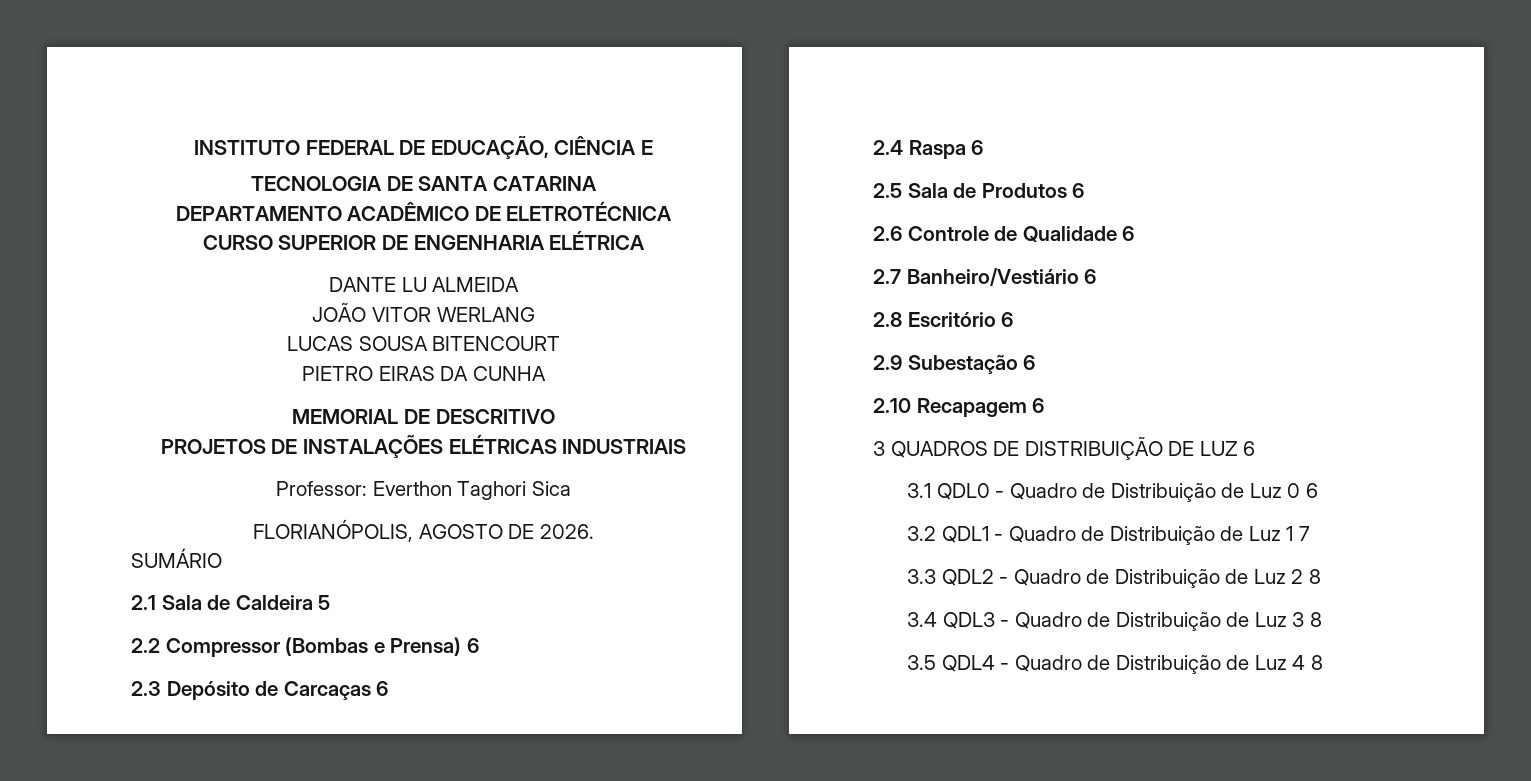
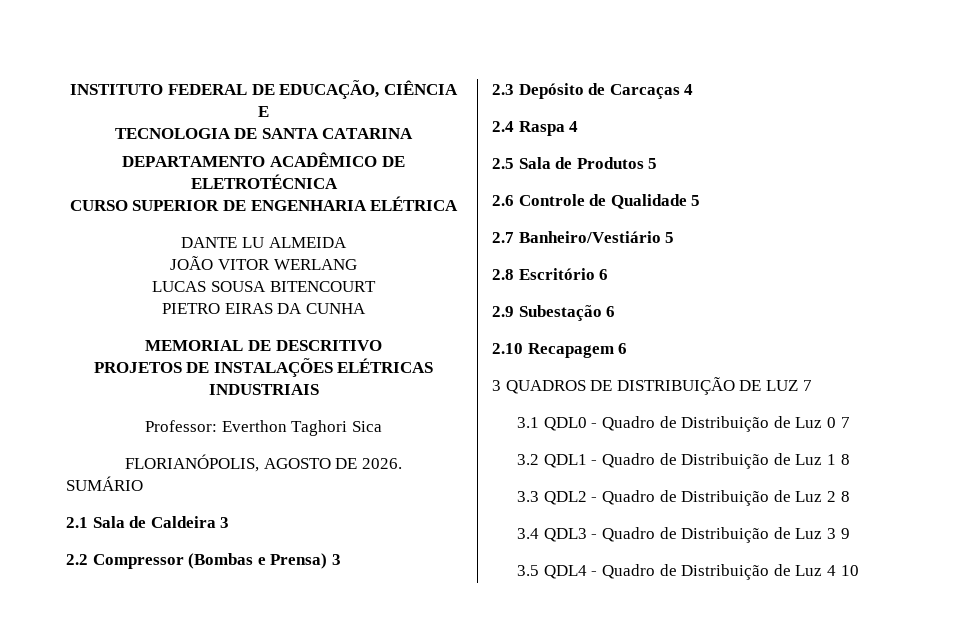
[318,595,331,610] 5 -> [220,517,230,528] 3
[466,638,479,653] 6 -> [331,554,341,565] 3
[376,681,389,696] 6 -> [684,84,694,95] 4
[971,140,984,155] 6 -> [569,121,579,132] 4
[1072,183,1085,198] 6 -> [648,158,658,169] 5
[1122,226,1135,241] 6 -> [691,195,701,206] 5
[1084,269,1097,284] 6 -> [665,232,675,243] 5
[1243,441,1256,456] 6 -> [802,380,812,391] 7
[1305,483,1318,498] 6 -> [840,417,850,428] 7
[1298,526,1310,541] 7 -> [840,454,850,465] 8
[1309,612,1322,627] 8 -> [840,528,850,539] 9
[1310,655,1323,670] 8 -> [840,565,859,576] 10

